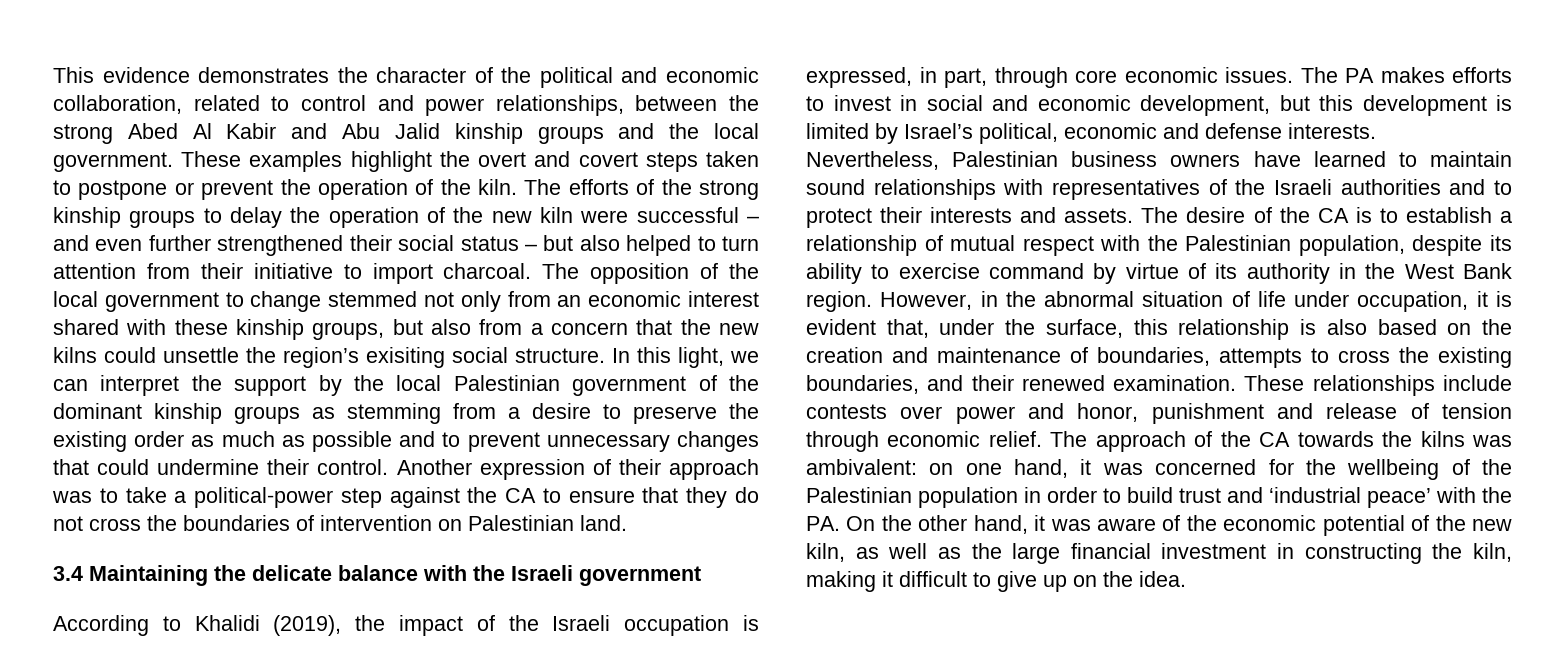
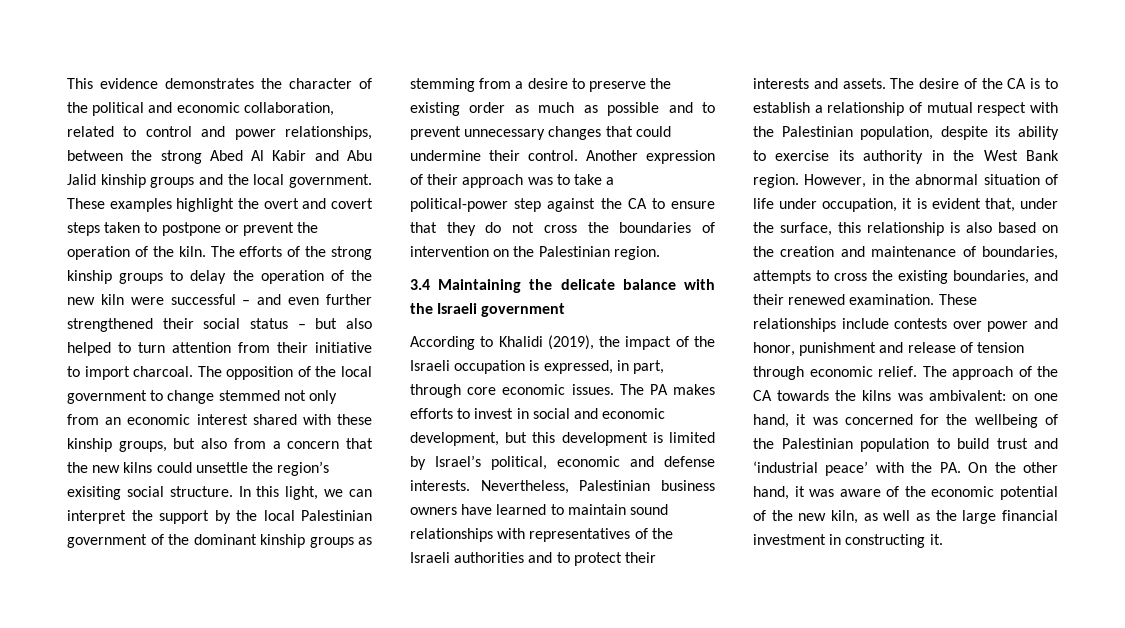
[468,515,627,531] Palestinian land. -> [513,246,660,260] the Palestinian region.
[989,263,1206,284] command by virtue of -> (830, 155) none
[1024,487,1097,503] in order -> (929, 445) none
[1432,543,1512,562] [806,571,1186,592] the kiln, making it difficult to give up on the idea. -> [929,534,943,545] it.

